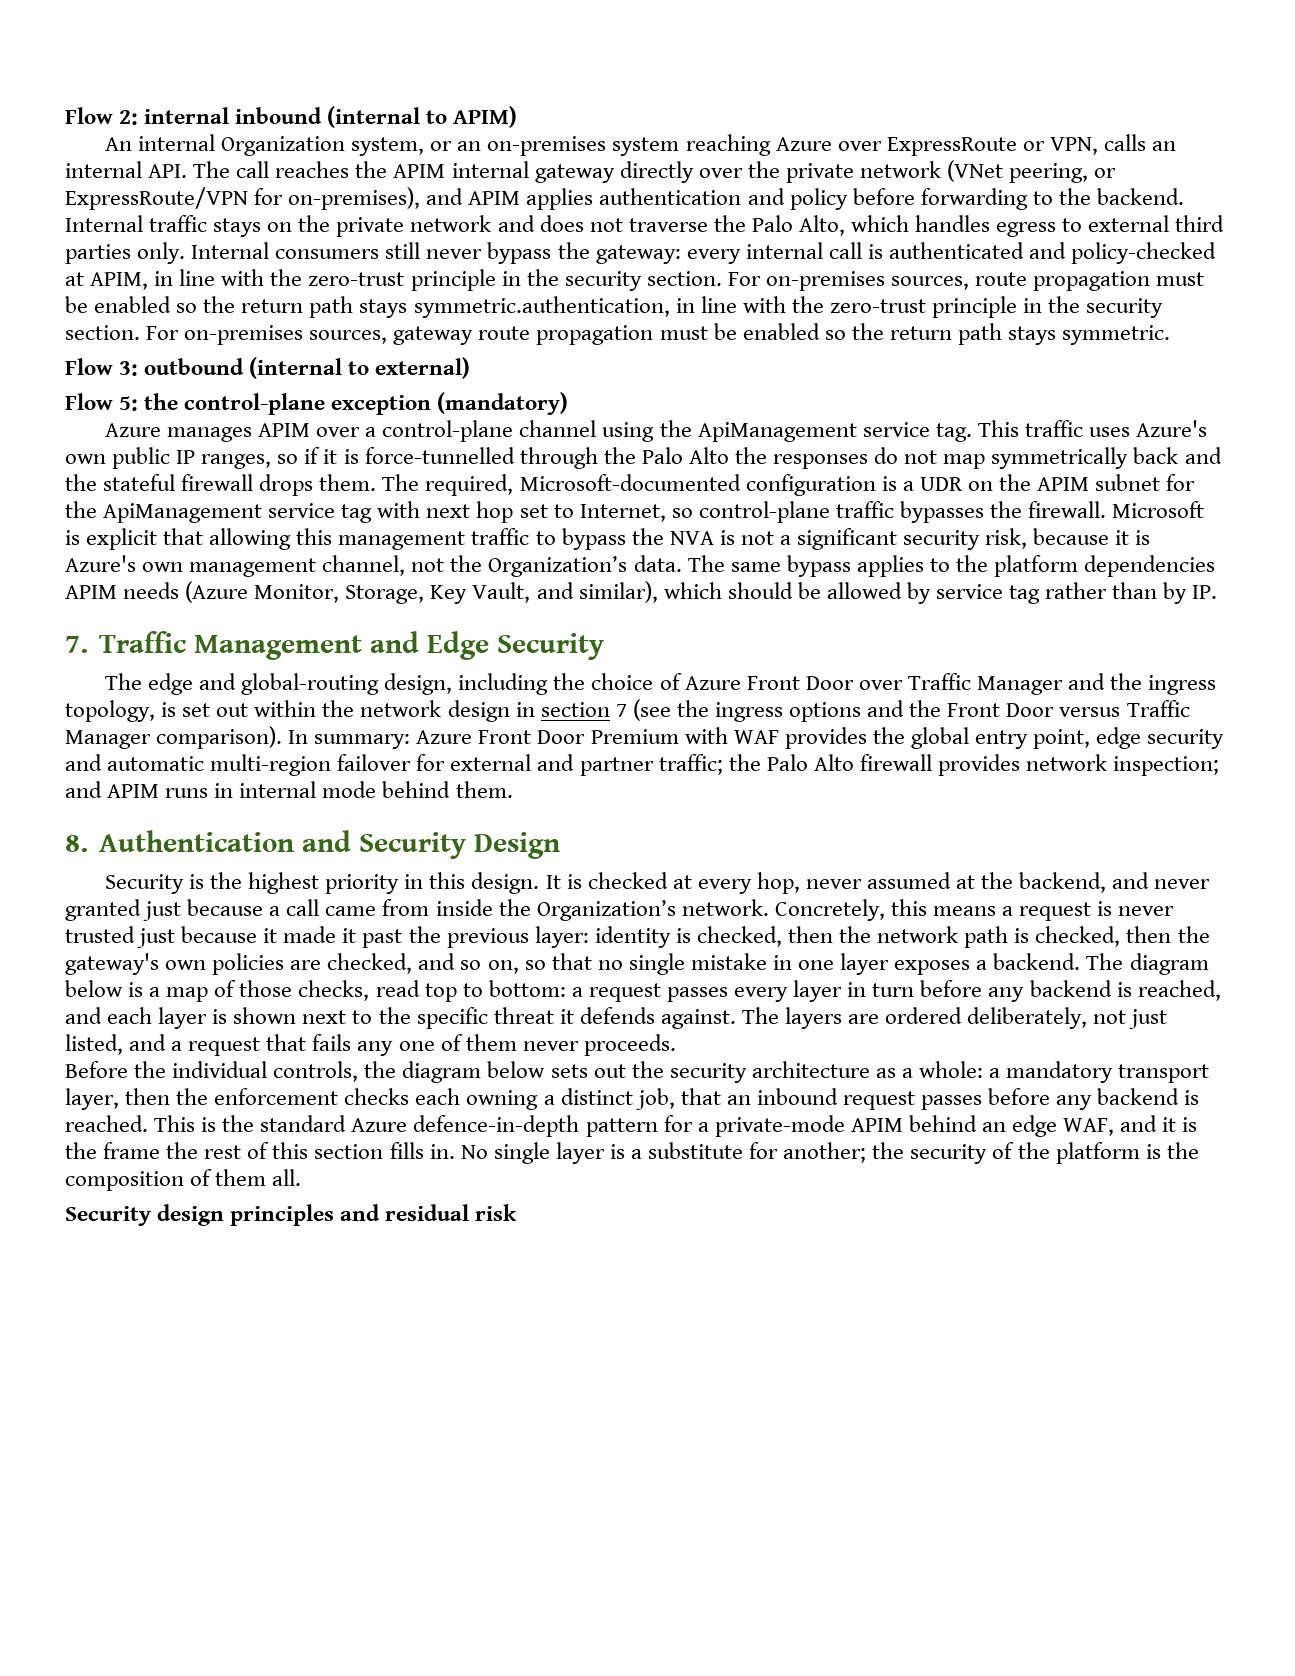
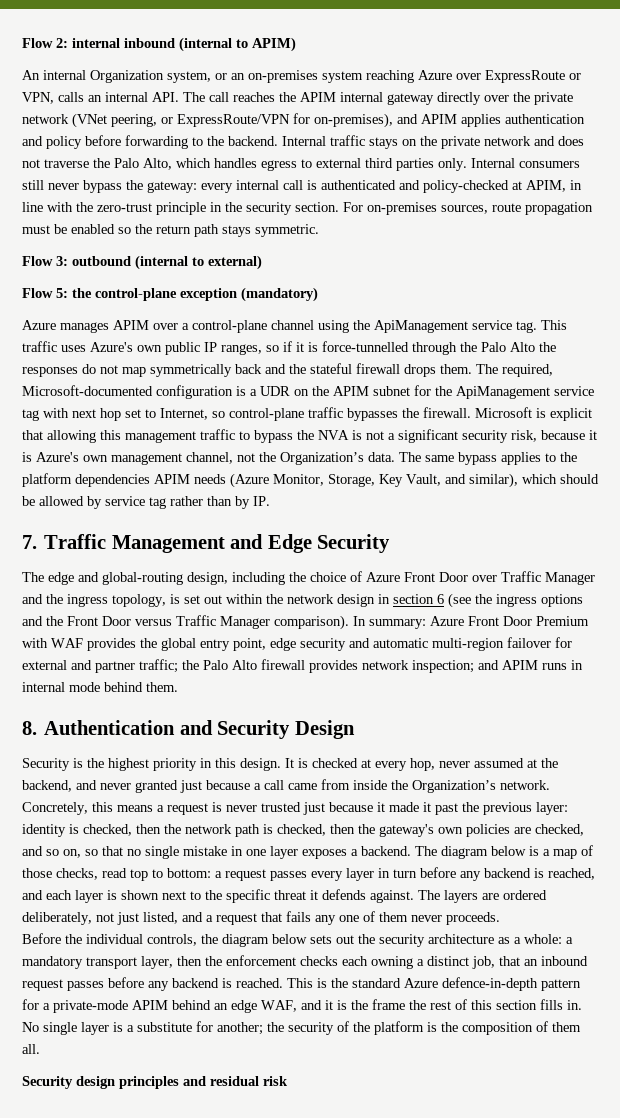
[413,296,1164,318] [65,323,1057,345] symmetric.authentication, in line with the zero-trust principle in the security section. For on-premises sources, gateway route propagation must be enabled so the return path stays -> (251, 231) none
[615,704,627,717] 7 -> [437,594,444,604] 6

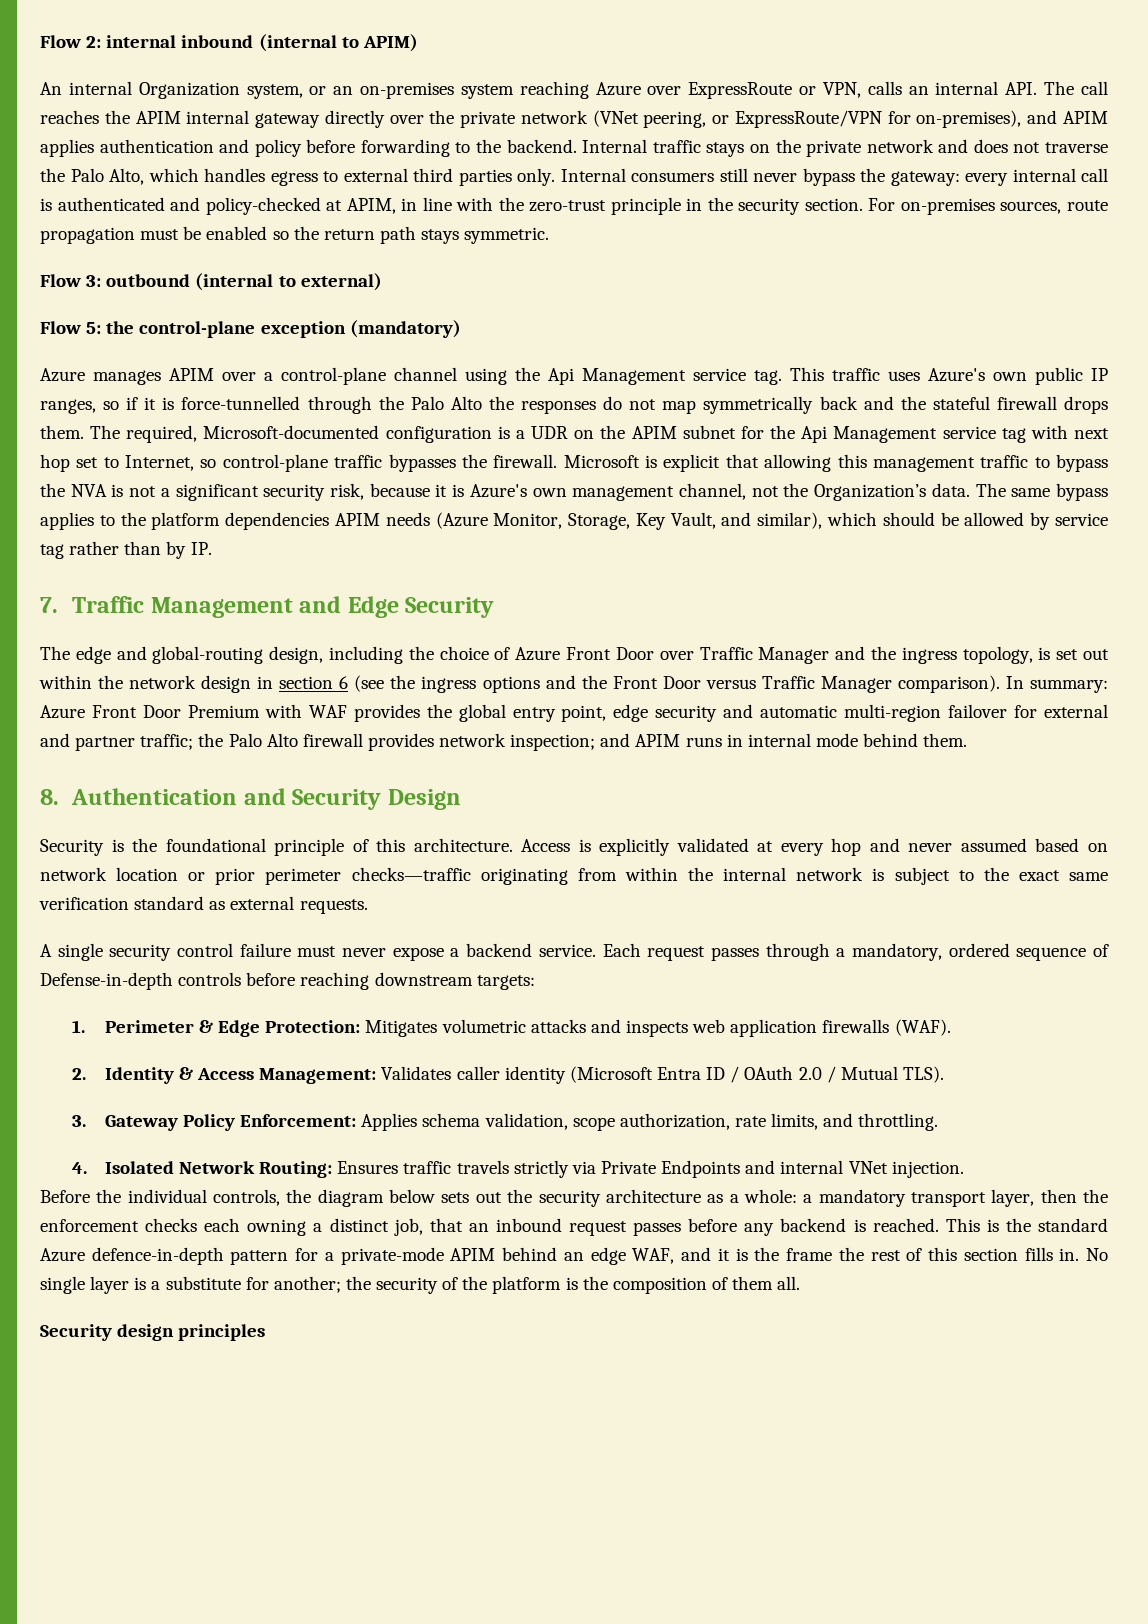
[374,320,468,333] ApiManagement -> [548,368,686,385] Api Management
[456,386,550,399] ApiManagement -> [801,426,938,443] Api Management
[108,758,558,771] [22,779,550,793] [22,802,568,815] [22,824,584,837] [22,845,593,859] [22,867,595,881] [22,889,547,903] [22,911,500,925] highest priority in this design. It is checked at every hop, never assumed at the backend, and never granted just because a call came from inside the Organization’s network. Concretely, this means a request is never trusted just because it made it past the previous layer: identity is checked, then the network path is checked, then the gateway's own policies are checked, and so on, so that no single mistake in one layer exposes a backend. The diagram below is a map of those checks, read top to bottom: a request passes every layer in turn before any backend is reached, and each layer is shown next to the specific threat it defends against. The layers are ordered deliberately, not just listed, and a request that fails any one of them never proceeds. -> [165,838,1108,856] [40,867,1108,885] [39,896,368,914] [40,943,1110,961] [40,972,535,990] [72,1019,951,1037] [72,1066,944,1084] [72,1113,939,1131] [72,1160,964,1178] foundational principle of this architecture. Access is explicitly validated at every hop and never assumed based on network location or prior perimeter checks—traffic originating from within the internal network is subject to the exact same verification standard as external requests. // A single security control failure must never expose a backend service. Each request passes through a mandatory, ordered sequence of Defense-in-depth controls before reaching downstream targets: // 1. Perimeter & Edge Protection: Mitigates volumetric attacks and inspects web application firewalls (WAF). // 2. Identity & Access Management: Validates caller identity (Microsoft Entra ID / OAuth 2.0 / Mutual TLS). // 3. Gateway Policy Enforcement: Applies schema validation, scope authorization, rate limits, and throttling. // 4. Isolated Network Routing: Ensures traffic travels strictly via Private Endpoints and internal VNet injection.
[183,1076,288,1086] and residual risk -> (266, 1332) none

